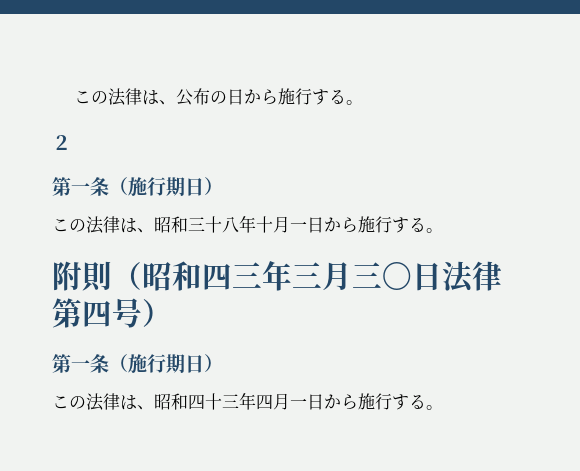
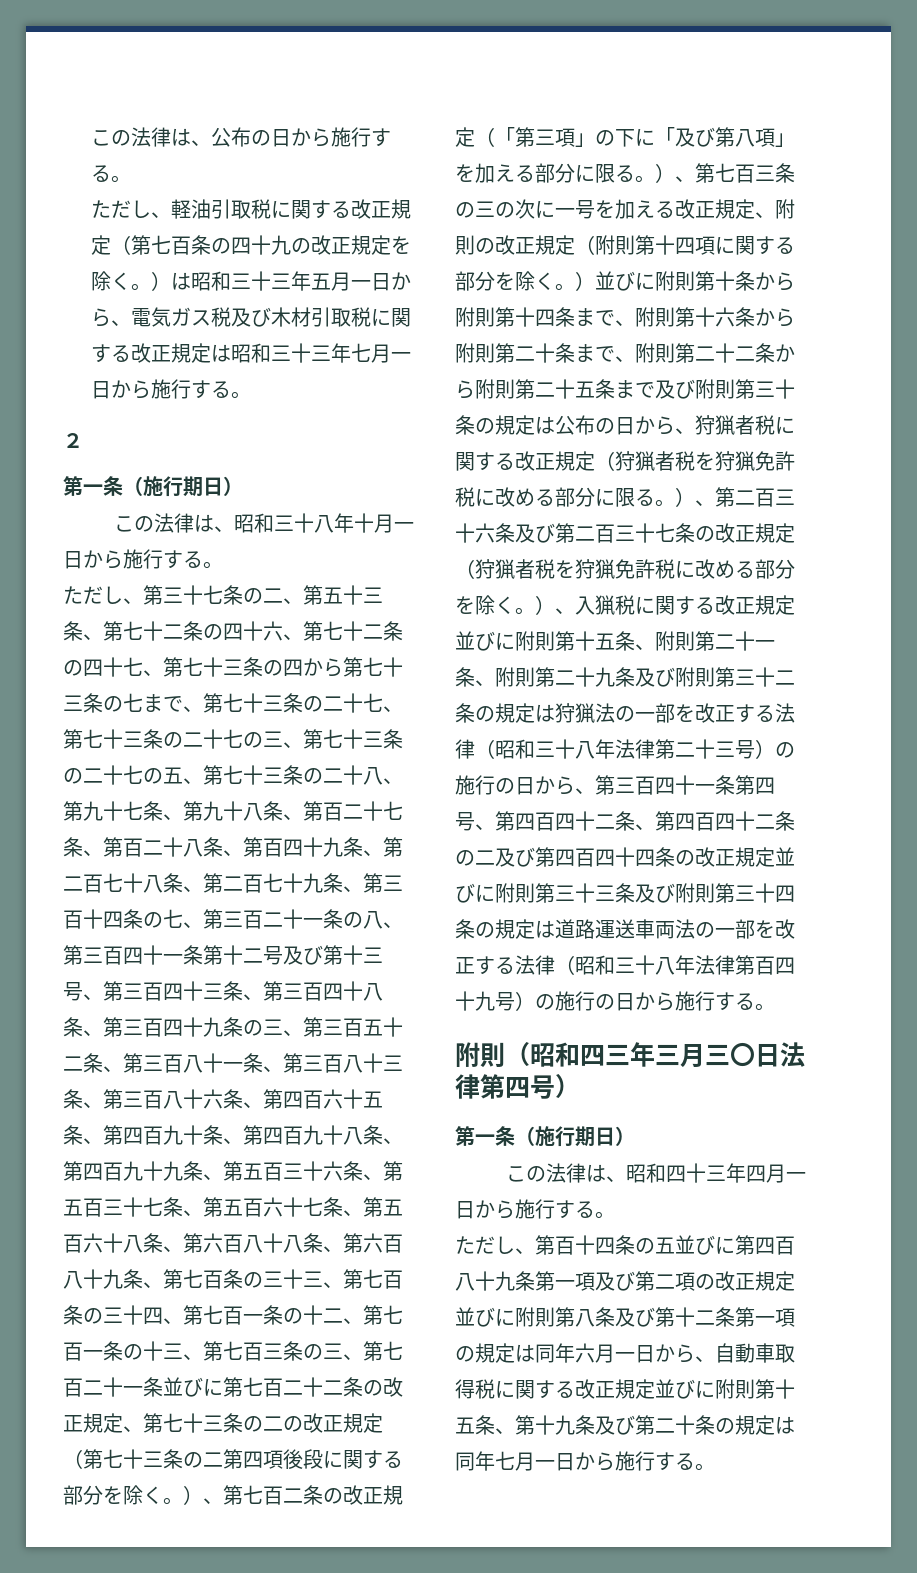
(364, 102) none -> [90,199,411,219] [90,235,411,255] [90,271,411,291] [90,307,411,327] [90,343,411,363] [90,379,251,399] // ただし、軽油引取税に関する改正規定（第七百条の四十九の改正規定を除く。）は昭和三十三年五月一日から、電気ガス税及び木材引取税に関する改正規定は昭和三十三年七月一日から施行する。
(443, 230) none -> [63,585,383,605] [63,621,403,641] [63,657,403,677] [63,693,403,713] [63,729,403,749] [63,765,403,785] [63,801,403,821] [63,837,403,857] [63,873,403,893] [63,909,403,929] [63,945,383,965] [63,981,383,1001] [63,1017,403,1037] [63,1053,403,1073] [63,1089,383,1109] [63,1125,403,1145] [63,1161,403,1181] [63,1197,403,1217] [63,1233,403,1253] [63,1269,403,1289] [63,1305,403,1325] [63,1341,403,1361] [63,1377,403,1397] [63,1413,383,1433] [63,1449,403,1469] [63,1485,403,1505] [455,127,795,147] [455,163,795,183] [455,199,795,219] [455,235,795,255] [455,271,795,291] [455,307,795,327] [455,343,795,363] [455,379,795,399] [455,415,795,436] [455,451,795,472] [455,487,795,507] [455,523,795,543] [455,559,795,580] [455,595,795,616] [455,631,775,651] [455,667,795,687] [455,703,795,724] [455,739,795,759] [455,775,775,795] [455,811,795,831] [455,847,795,867] [455,883,795,903] [455,919,795,939] [455,955,795,975] [455,991,775,1011] // ただし、第三十七条の二、第五十三条、第七十二条の四十六、第七十二条の四十七、第七十三条の四から第七十三条の七まで、第七十三条の二十七、第七十三条の二十七の三、第七十三条の二十七の五、第七十三条の二十八、第九十七条、第九十八条、第百二十七条、第百二十八条、第百四十九条、第二百七十八条、第二百七十九条、第三百十四条の七、第三百二十一条の八、第三百四十一条第十二号及び第十三号、第三百四十三条、第三百四十八条、第三百四十九条の三、第三百五十二条、第三百八十一条、第三百八十三条、第三百八十六条、第四百六十五条、第四百九十条、第四百九十八条、第四百九十九条、第五百三十六条、第五百三十七条、第五百六十七条、第五百六十八条、第六百八十八条、第六百八十九条、第七百条の三十三、第七百条の三十四、第七百一条の十二、第七百一条の十三、第七百三条の三、第七百二十一条並びに第七百二十二条の改正規定、第七十三条の二の改正規定（第七十三条の二第四項後段に関する部分を除く。）、第七百二条の改正規定（「第三項」の下に「及び第八項」を加える部分に限る。）、第七百三条の三の次に一号を加える改正規定、附則の改正規定（附則第十四項に関する部分を除く。）並びに附則第十条から附則第十四条まで、附則第十六条から附則第二十条まで、附則第二十二条から附則第二十五条まで及び附則第三十条の規定は公布の日から、狩猟者税に関する改正規定（狩猟者税を狩猟免許税に改める部分に限る。）、第二百三十六条及び第二百三十七条の改正規定（狩猟者税を狩猟免許税に改める部分を除く。）、入猟税に関する改正規定並びに附則第十五条、附則第二十一条、附則第二十九条及び附則第三十二条の規定は狩猟法の一部を改正する法律（昭和三十八年法律第二十三号）の施行の日から、第三百四十一条第四号、第四百四十二条、第四百四十二条の二及び第四百四十四条の改正規定並びに附則第三十三条及び附則第三十四条の規定は道路運送車両法の一部を改正する法律（昭和三十八年法律第百四十九号）の施行の日から施行する。
(443, 407) none -> [455,1235,795,1255] [455,1271,795,1291] [455,1307,795,1327] [455,1343,795,1363] [455,1379,795,1399] [455,1415,795,1435] [455,1451,715,1471] // ただし、第百十四条の五並びに第四百八十九条第一項及び第二項の改正規定並びに附則第八条及び第十二条第一項の規定は同年六月一日から、自動車取得税に関する改正規定並びに附則第十五条、第十九条及び第二十条の規定は同年七月一日から施行する。

